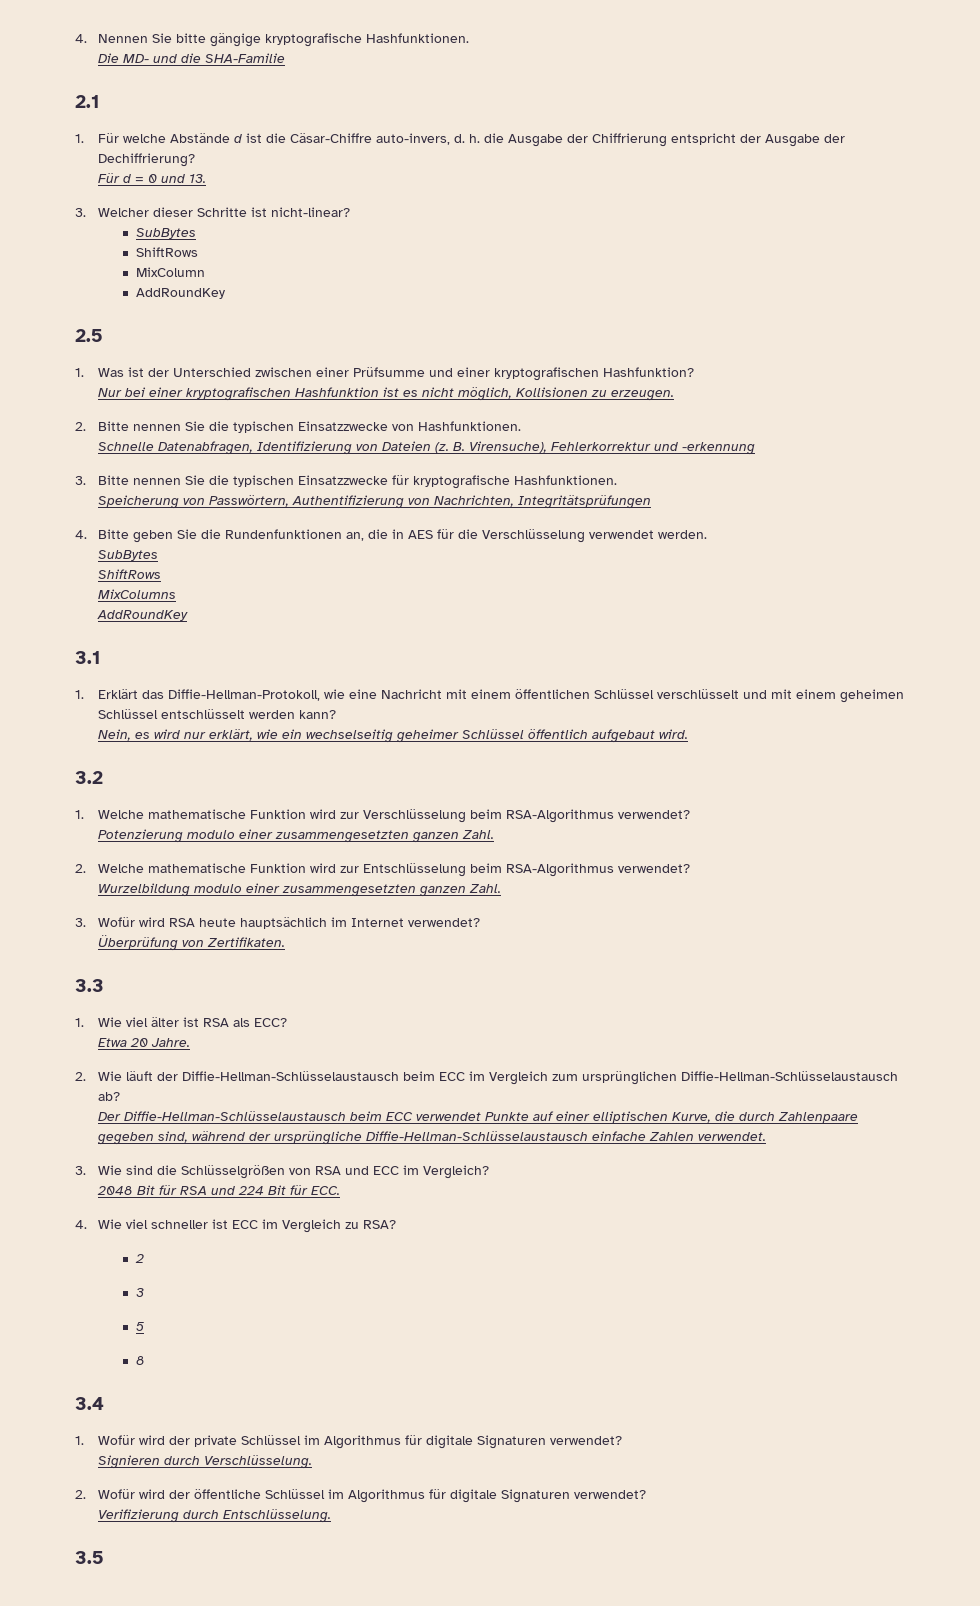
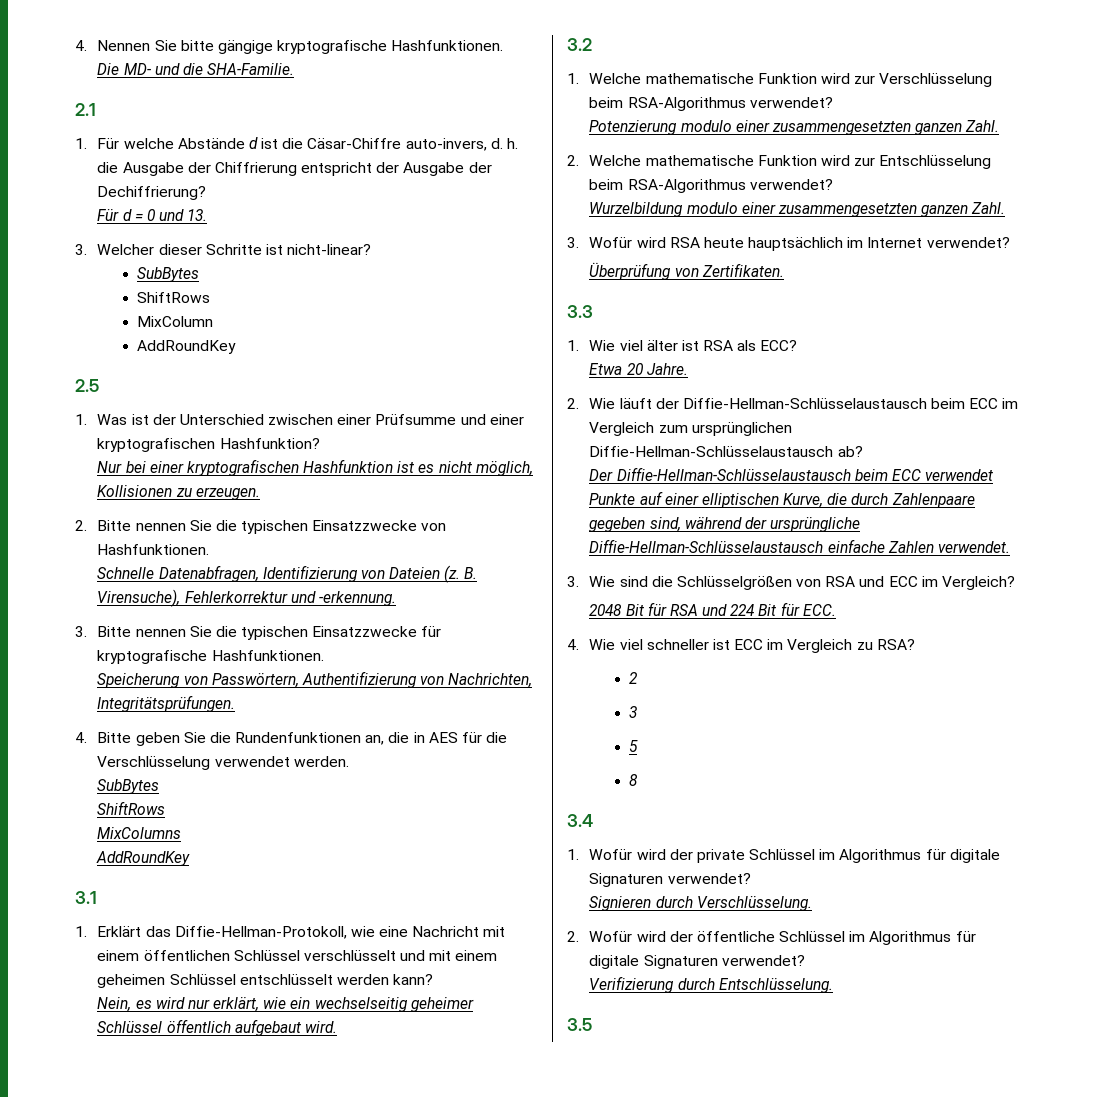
[204,53,285,63] SHA-Familie -> [207,63,295,75] SHA-Familie.
[681,442,755,455] -erkennung -> [318,591,396,606] -erkennung.
[517,495,651,509] Integritätsprüfungen -> [97,695,236,712] Integritätsprüfungen.

